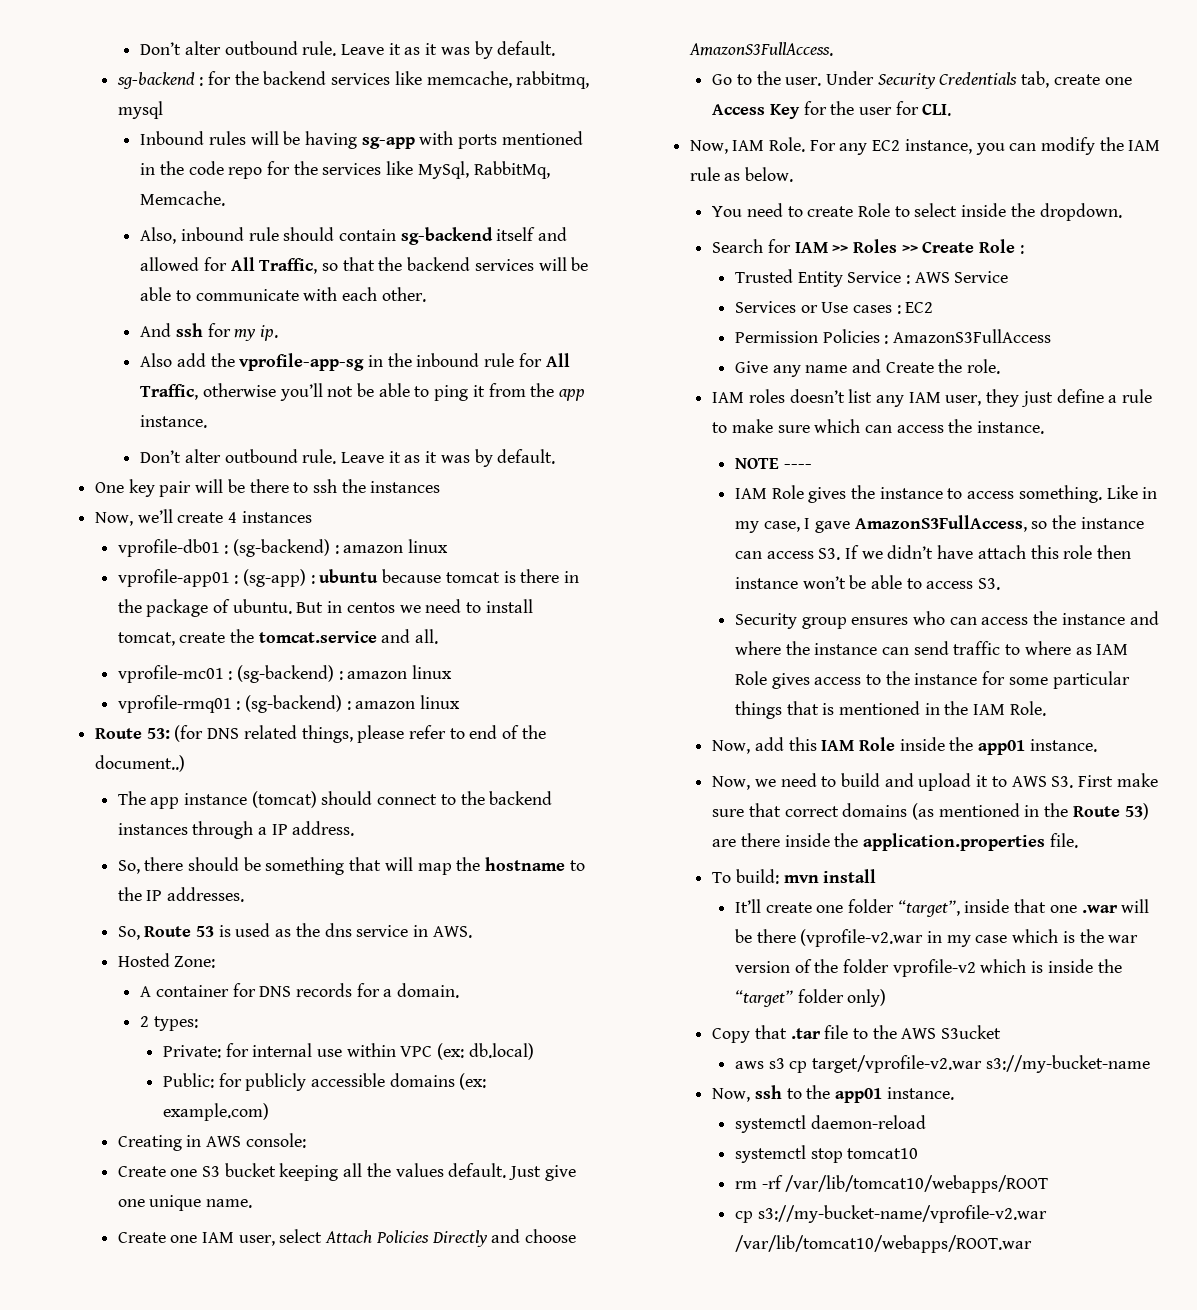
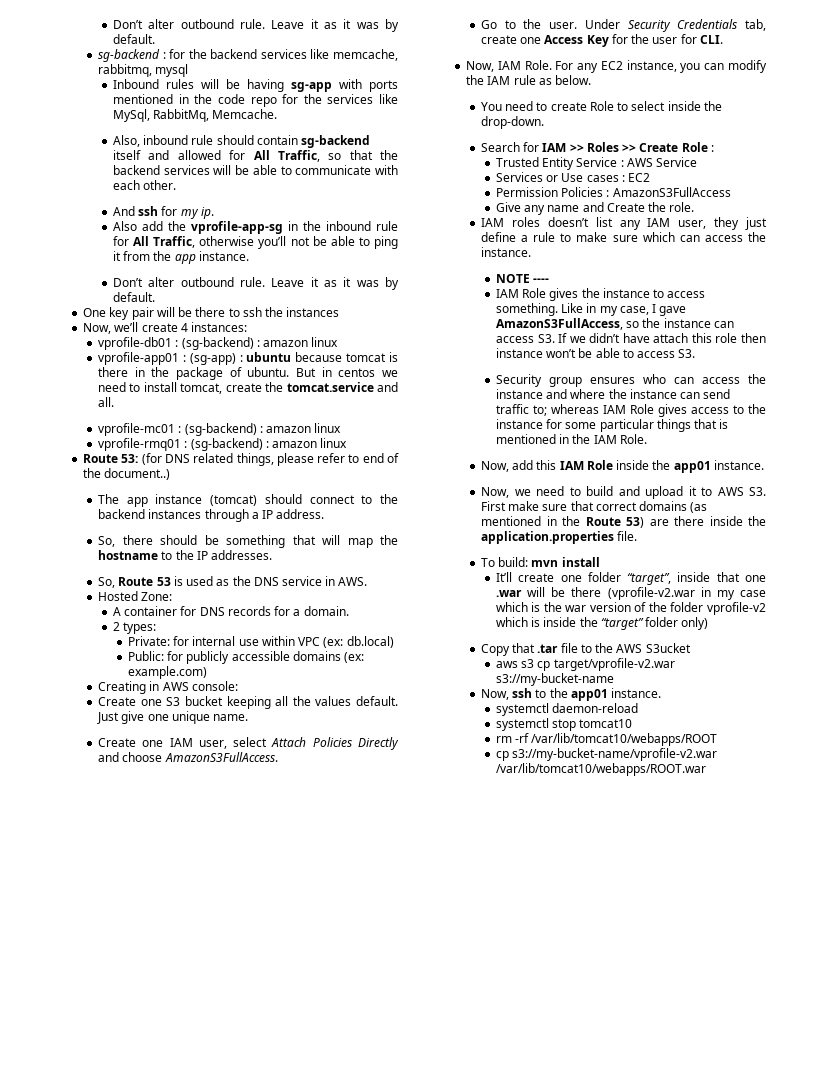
[241,511,312,523] instances -> [191,322,248,332] instances:
[324,923,352,937] dns -> [253,577,279,586] DNS
[1039,203,1122,221] dropdown. -> [480,116,544,129] drop-down.
[1005,641,1092,655] to where as -> [532,404,599,416] to; whereas

